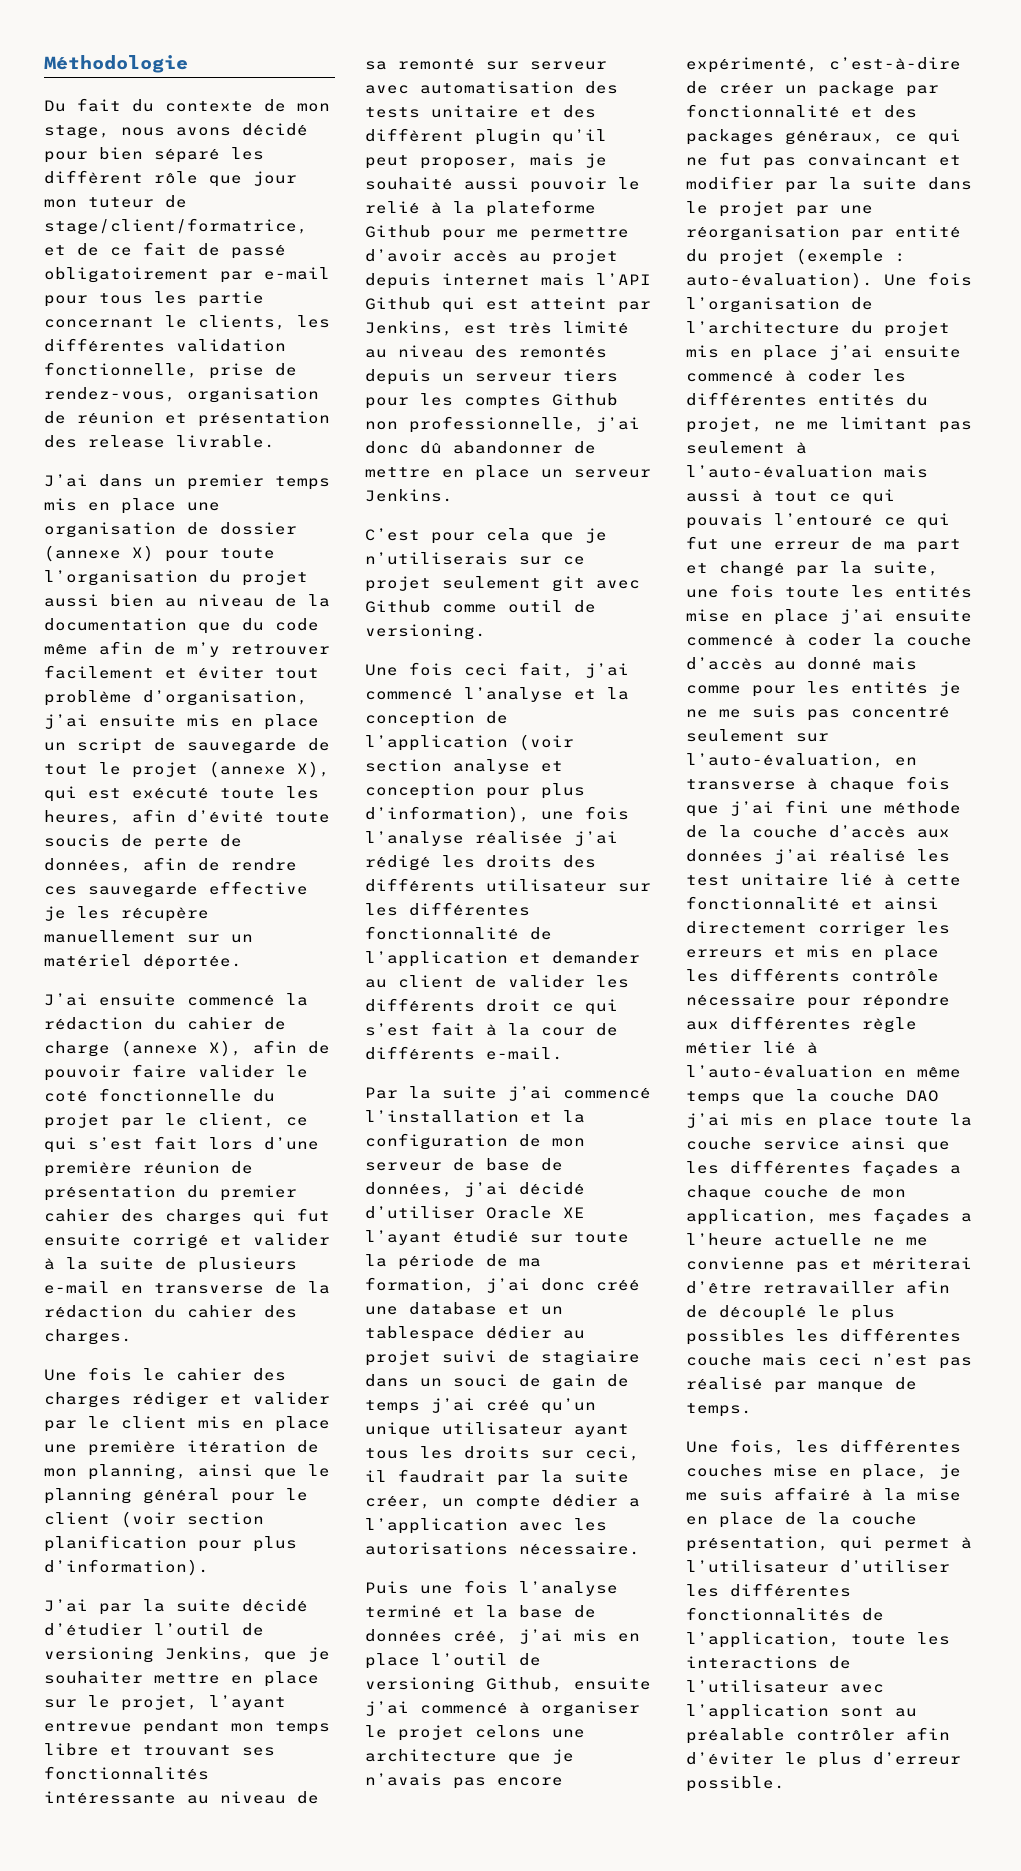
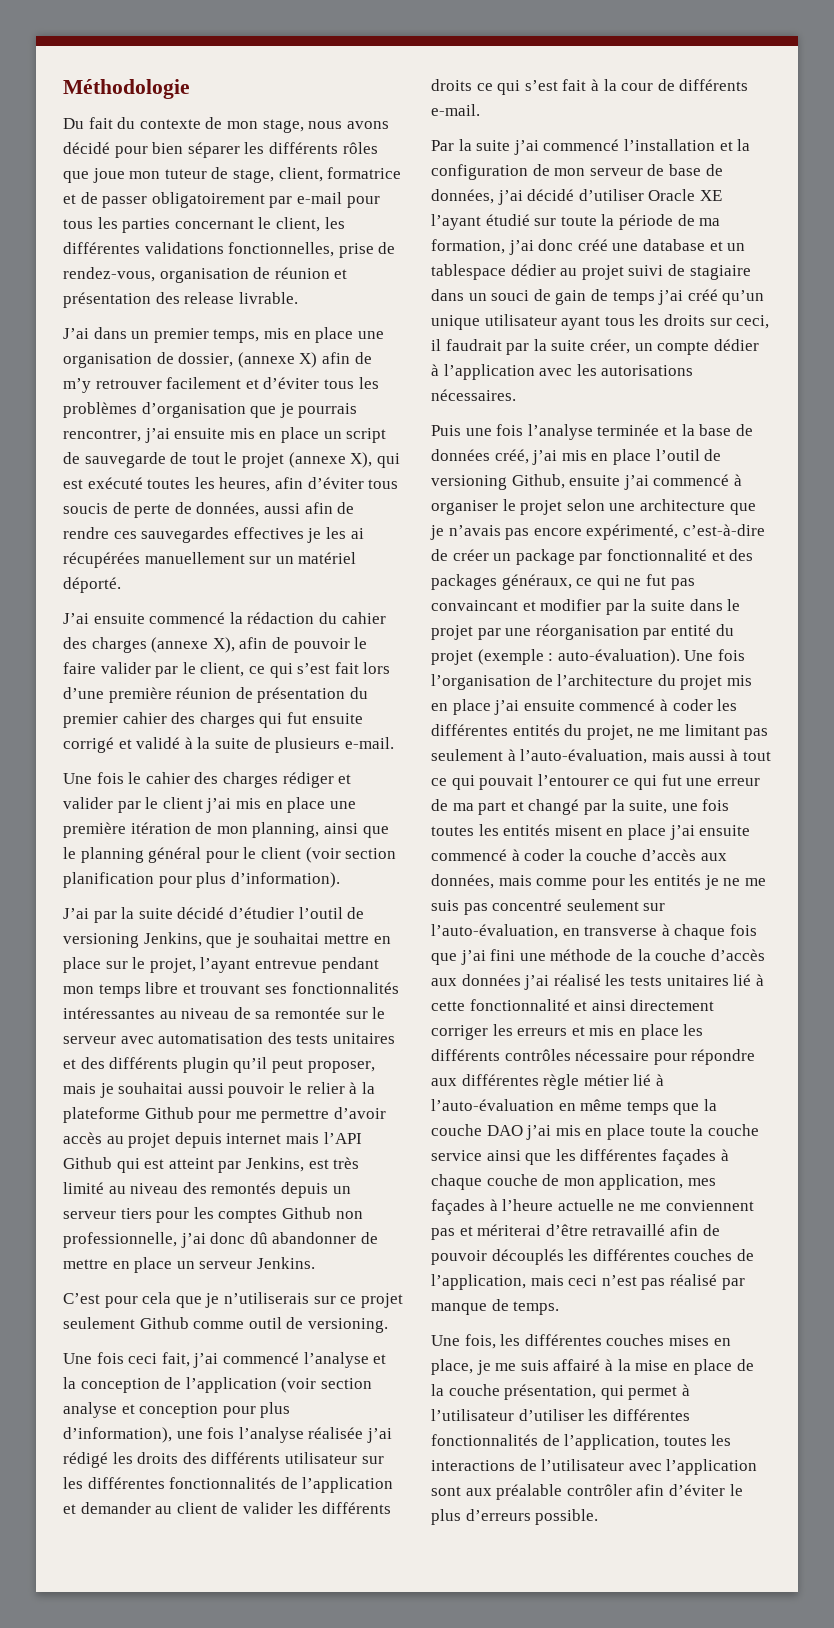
[154,147,264,163] [44,170,297,187] [44,195,187,208] [44,218,308,235] [44,242,286,259] séparé les diffèrent rôle que jour mon tuteur de stage/client/formatrice, et de ce fait de passé -> [187,142,378,158] [63,167,402,183] [63,192,148,208] séparer les différents rôles que joue mon tuteur de stage, client, formatrice et de passer
[198,291,264,307] partie -> [122,218,171,233] parties
[198,315,330,330] [44,338,286,352] [44,362,198,378] clients, les différentes validation fonctionnelle, -> [275,217,345,232] [63,242,335,257] client, les différentes validations fonctionnelles,
[275,476,330,490] temps -> [213,329,260,343] temps,
[220,522,297,535] dossier -> [178,352,234,367] dossier,
[165,548,275,562] [44,570,308,586] [44,594,330,607] [44,618,319,634] [44,644,88,655] pour toute l’organisation du projet aussi bien au niveau de la documentation que du code même -> (318, 360) none
[198,666,319,679] [44,690,308,706] éviter tout problème d’organisation, -> [263,377,379,389] [63,402,358,418] [63,429,141,442] d’éviter tous les problèmes d’organisation que je pourrais rencontrer,
[220,788,275,799] toute -> [147,479,191,489] toutes
[187,810,330,823] d’évité toute -> [307,477,399,489] d’éviter tous
(132, 865) none -> [263,503,300,514] aussi
[88,881,308,898] [44,906,209,922] sauvegarde effective je les récupère -> [141,527,364,543] [63,552,140,568] sauvegardes effectives je les ai récupérées
[143,954,242,970] déportée. -> [63,577,121,593] déporté.
[264,1017,286,1030] [44,1041,110,1057] de charge -> [63,637,147,653] des charges
(121, 1073) none -> [354,637,368,649] le
[286,1065,308,1078] [44,1088,275,1102] [44,1113,110,1129] le coté fonctionnelle du projet -> (151, 668) none
[253,1233,330,1246] valider -> [136,737,181,749] validé
[44,1281,330,1294] [44,1305,297,1318] [44,1329,132,1345] e-mail en transverse de la rédaction du cahier des charges. -> [344,737,394,749] e-mail.
(187, 1422) none -> [206,798,232,813] j’ai
[44,1671,143,1684] souhaiter -> [254,932,320,944] souhaitai
[44,1791,176,1804] intéressante -> [63,1007,155,1019] intéressantes
[398,58,519,70] remonté sur -> [274,1007,386,1019] remontée sur le
[431,105,596,118] [365,128,464,142] unitaire et des diffèrent -> [332,1033,395,1044] [63,1057,179,1069] unitaires et des différents
[365,177,453,190] souhaité -> [118,1082,184,1094] souhaitai
[365,201,420,214] relié -> [306,1082,345,1094] relier
[552,576,640,592] git avec -> (135, 1323) none
[365,926,519,940] fonctionnalité -> [169,1477,277,1489] fonctionnalités
[486,999,541,1012] droit -> [431,79,472,91] droits
[629,1498,640,1507] a -> [431,364,439,376] à
[519,1542,640,1555] nécessaire. -> [431,389,516,401] nécessaires.
[365,1605,442,1618] terminé -> [597,424,660,436] terminée
[475,1725,541,1738] celons -> [566,499,605,511] selon
[686,465,873,478] l’auto-évaluation -> [520,749,648,764] l’auto-évaluation,
[686,513,873,529] pouvais l’entouré -> [479,774,609,790] pouvait l’entourer
[785,585,972,598] [686,609,730,622] toute les entités mise -> [431,824,602,836] toutes les entités misent
[774,657,862,670] au donné -> [700,853,727,861] [431,874,494,889] aux données,
[686,873,829,886] test unitaire -> [629,975,729,986] tests unitaires
[851,969,939,982] contrôle -> [504,1049,571,1061] contrôles
[950,1165,961,1174] a -> [720,1149,729,1161] à
[961,1213,972,1222] a -> [489,1199,498,1211] à
[686,1257,785,1270] convienne -> [665,1200,754,1211] conviennent
[763,1280,950,1294] [686,1305,895,1321] [686,1328,961,1345] [686,1353,752,1366] retravailler afin de découplé le plus possibles les différentes couche -> [592,1224,720,1236] [431,1249,754,1265] [431,1274,526,1290] retravaillé afin de pouvoir découplés les différentes couches de l’application,
[774,1464,818,1477] mise -> [668,1335,709,1346] mises
[851,1634,906,1645] toute -> [663,1436,707,1446] toutes
[895,1708,917,1717] au -> [465,1488,492,1496] aux
[873,1752,961,1765] d’erreur -> [465,1509,531,1521] d’erreurs

